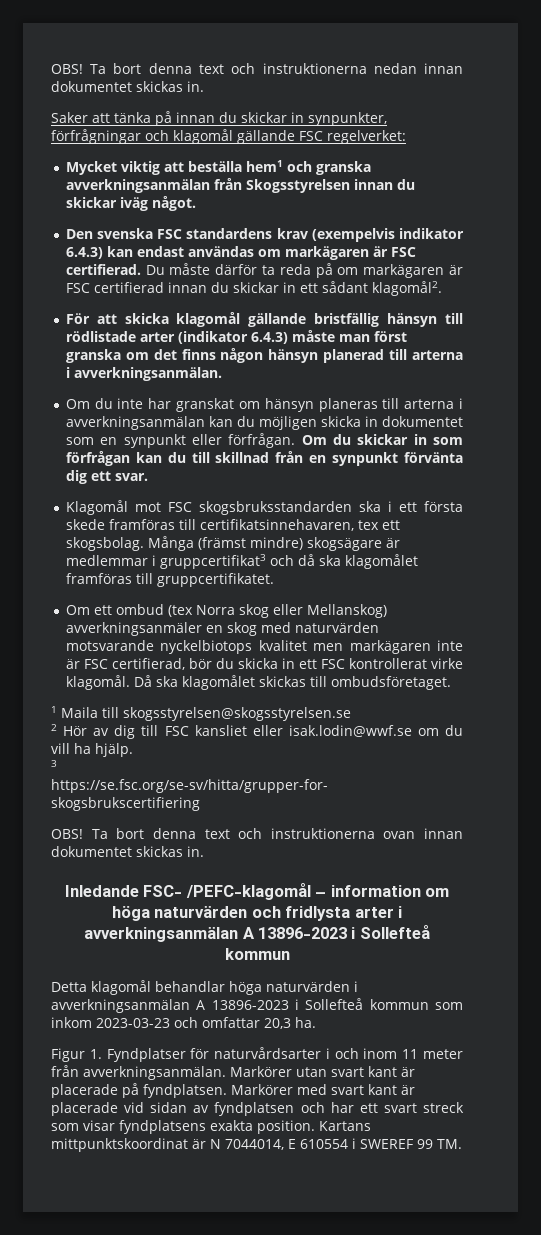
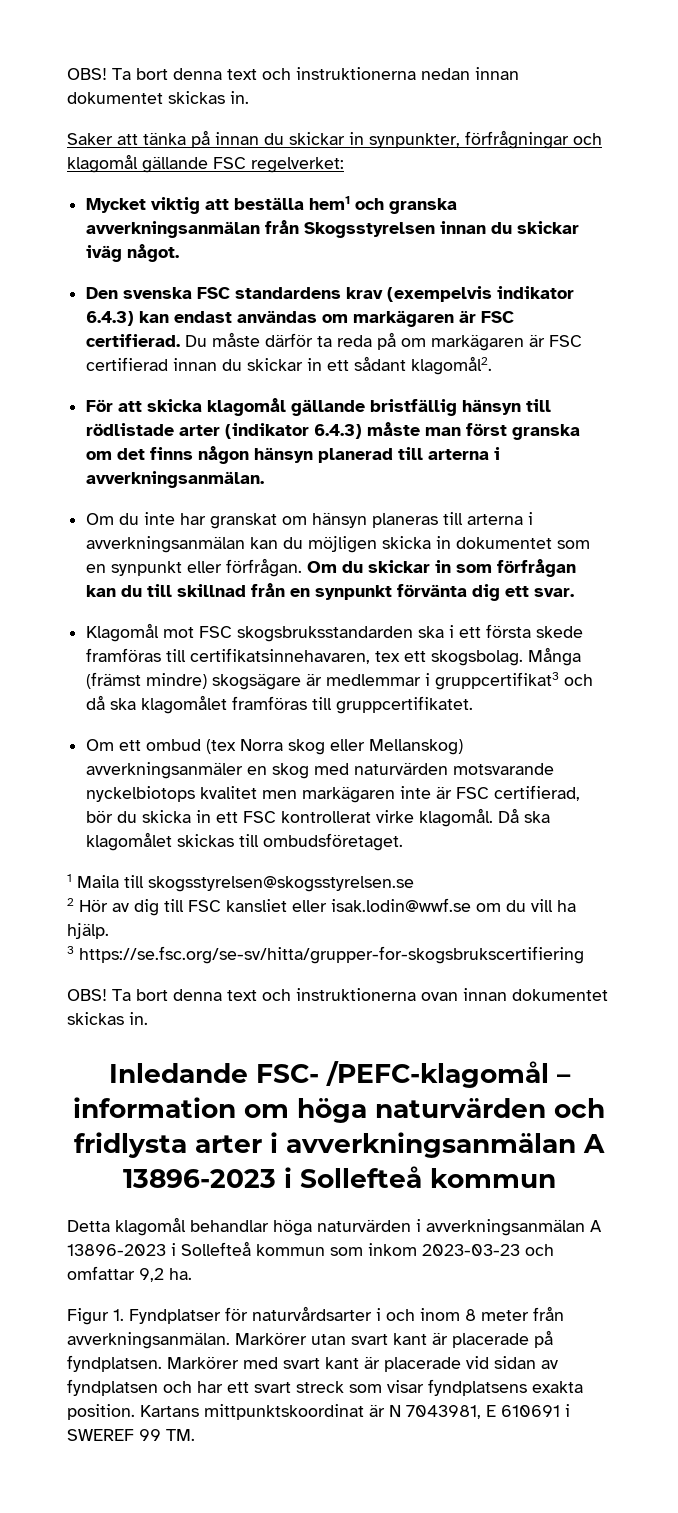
[264,1018,291,1029] 20,3 -> [139,1268,164,1282] 9,2
[402,1049,419,1059] 11 -> [465,1309,476,1321] 8
[225,1139,348,1150] 7044014, E 610554 -> [406,1405,560,1419] 7043981, E 610691

